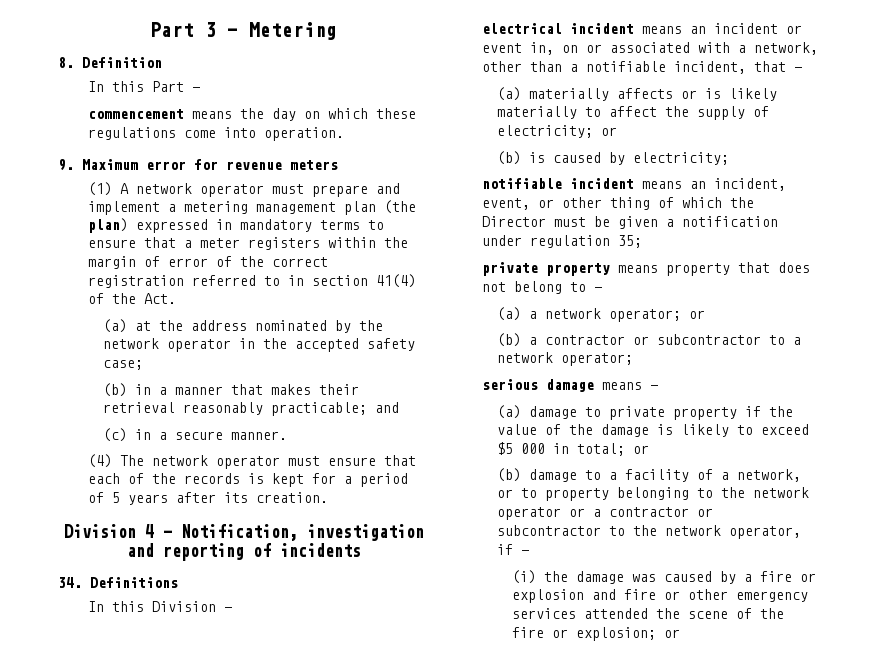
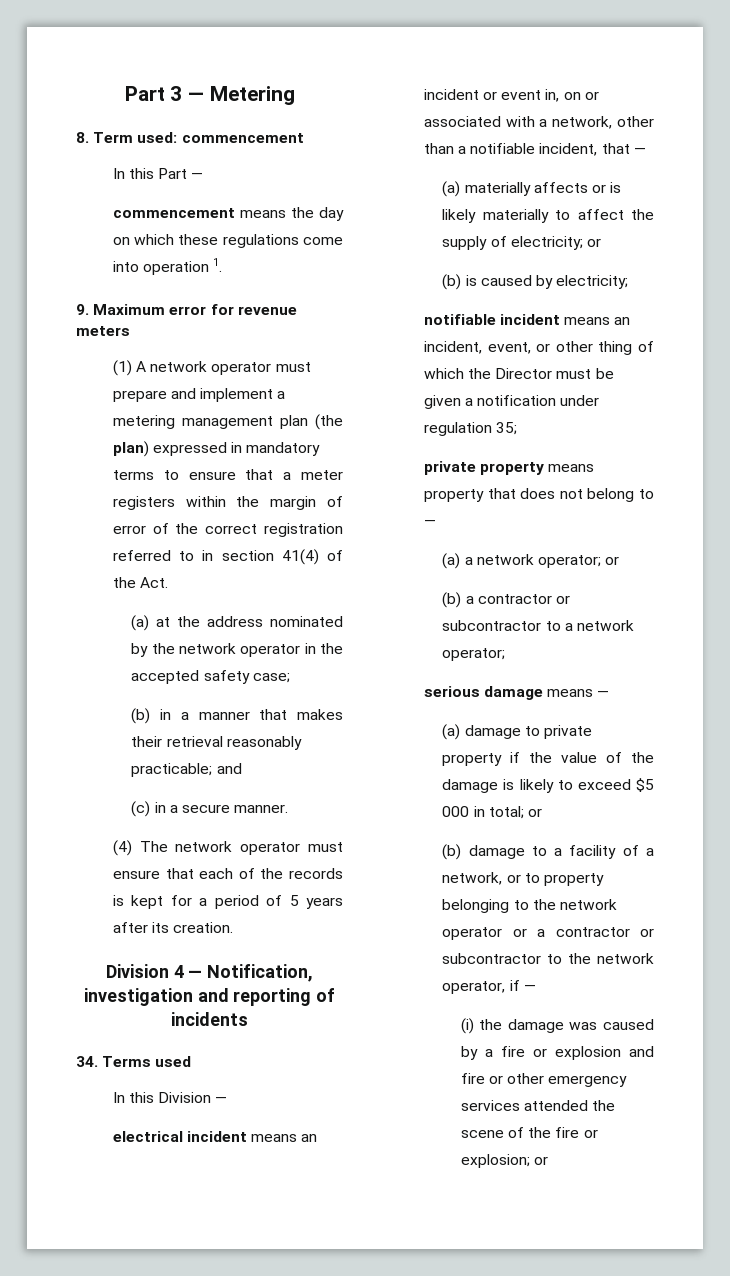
[82,57,162,68] Definition -> [93,132,304,143] Term used: commencement
[263,127,344,141] operation. -> [143,258,223,275] operation 1.
[90,577,178,588] Definitions -> [102,1056,192,1067] Terms used

